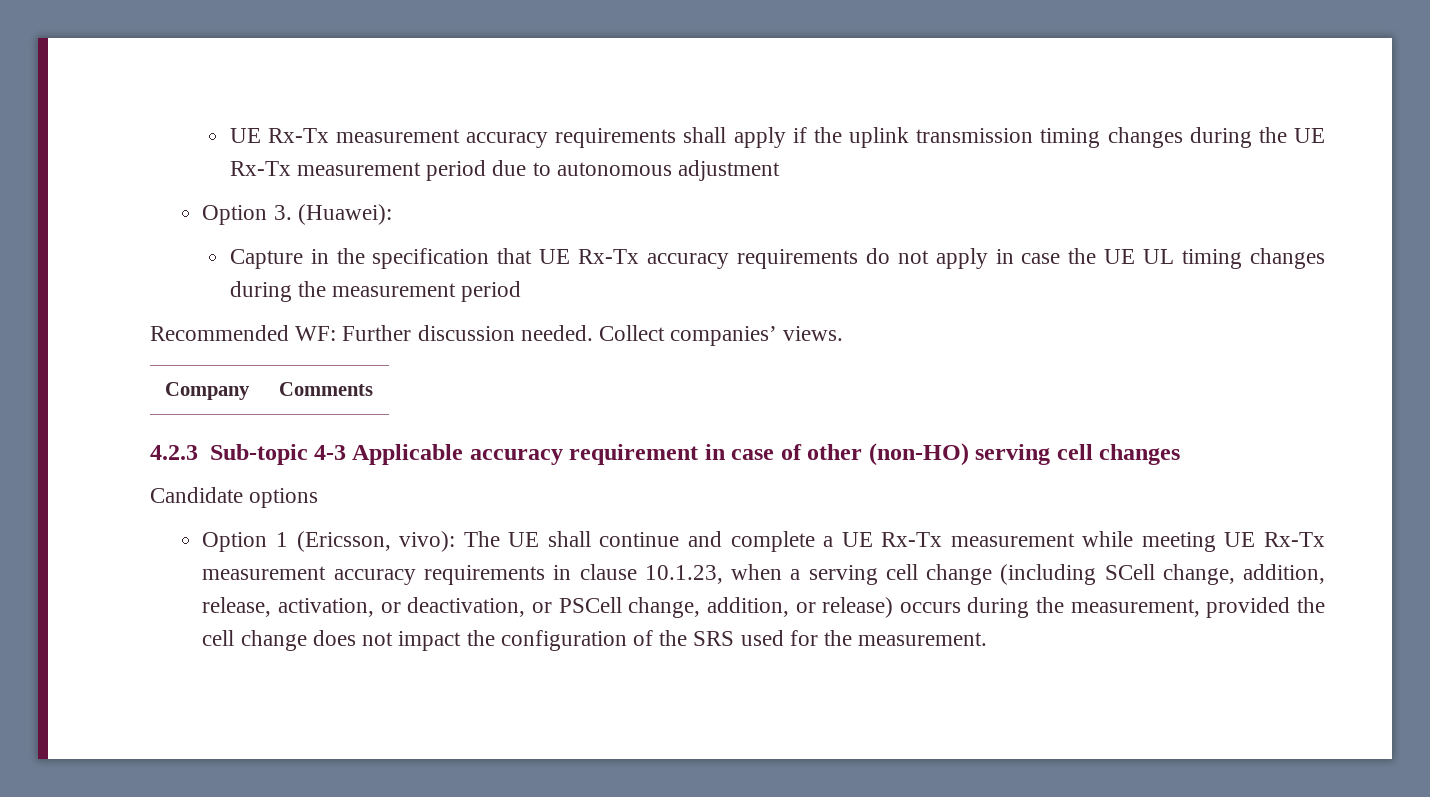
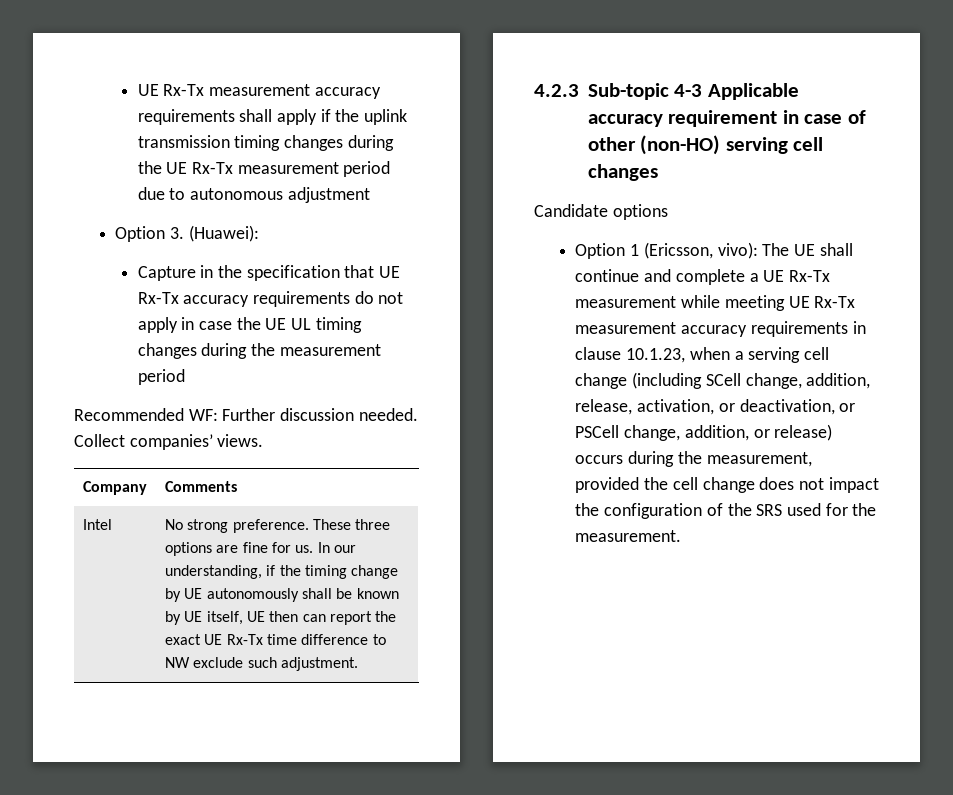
(373, 389) none -> [82,519,112,530] [164,519,391,533] [164,542,356,556] [164,565,399,579] [164,588,399,602] [164,611,397,625] [164,634,386,645] [164,657,358,671] // Intel | No strong preference. These three options are fine for us. In our understanding, if the timing change by UE autonomously shall be known by UE itself, UE then can report the exact UE Rx-Tx time difference to NW exclude such adjustment.

